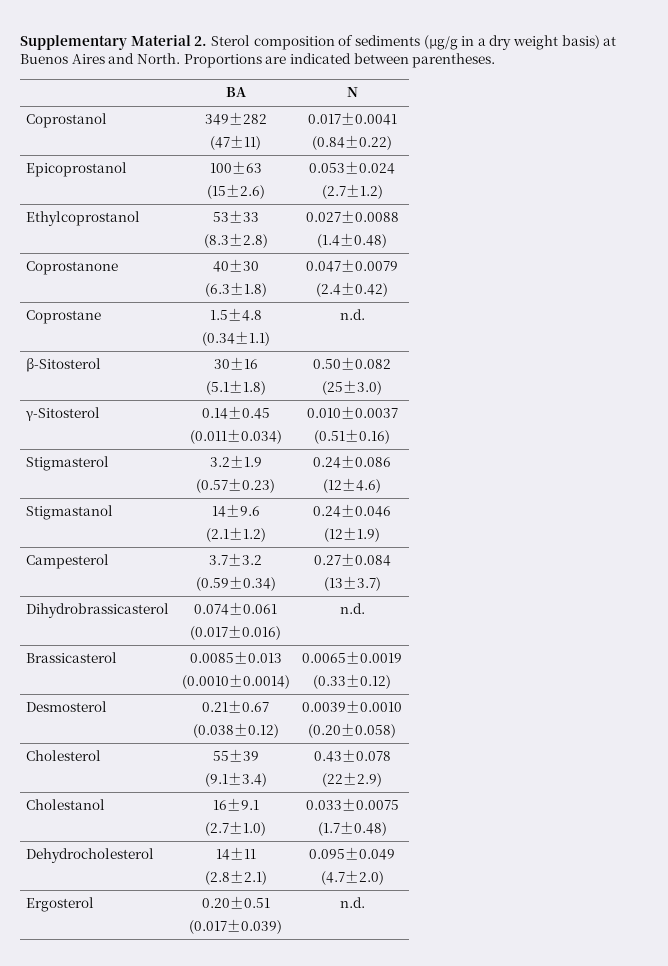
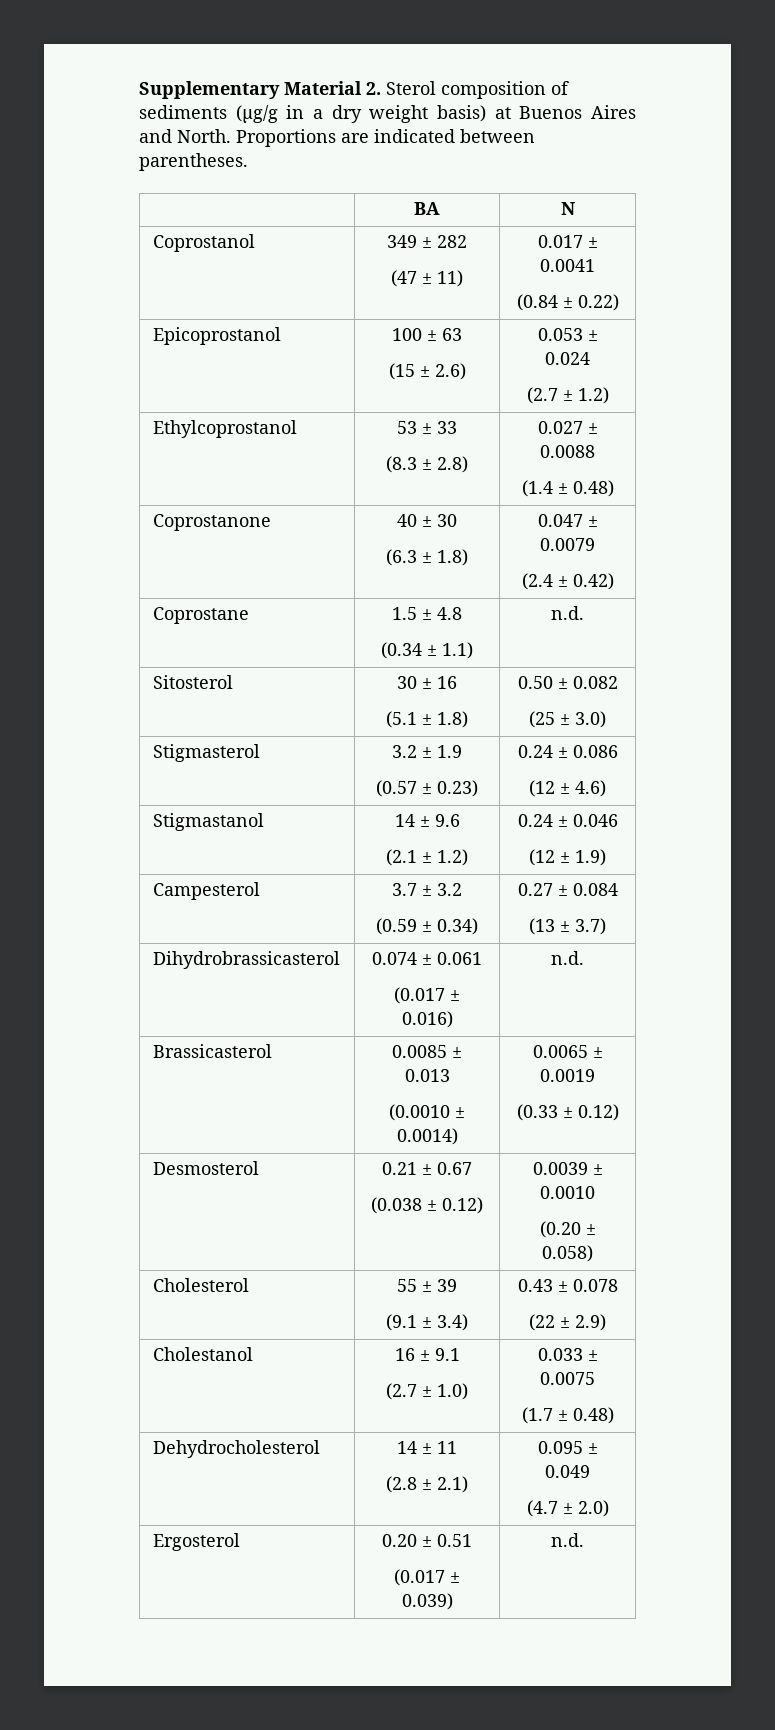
[204,112,267,125] [210,135,261,150] [307,112,397,125] [312,135,392,150] [25,162,127,177] [209,161,262,174] [206,184,265,199] [309,161,395,174] [321,184,383,199] [25,211,140,226] [212,210,259,223] [203,233,268,248] [305,210,399,223] [317,233,387,248] [25,261,118,275] [212,259,259,272] [204,282,267,297] [306,259,398,272] [316,282,388,297] [25,310,101,324] [209,308,262,321] [201,331,270,346] [339,309,365,320] [25,358,101,372] [213,357,258,370] [205,380,266,395] [313,357,391,370] [322,380,382,395] [25,407,100,421] [201,406,270,419] [189,429,282,444] [306,406,398,419] [314,429,390,444] [25,456,109,471] [209,455,262,468] [196,478,275,493] [313,455,391,468] [323,478,381,493] [25,505,113,520] [211,504,260,517] [205,527,266,542] [313,504,391,517] [324,527,380,542] [25,554,109,569] [209,553,262,566] [195,576,276,591] [313,553,391,566] [323,576,381,591] [25,603,169,618] [194,602,277,615] [190,625,281,640] [339,603,365,614] [25,652,117,663] [189,651,282,664] [181,674,290,689] [302,651,402,664] [313,674,391,689] [25,701,107,712] [202,700,269,713] [192,723,279,738] [302,700,402,713] [308,723,396,738] [25,750,101,761] [212,749,259,762] [204,772,267,787] [313,749,391,762] [322,772,382,787] [25,799,105,810] [212,798,259,811] [205,821,266,836] [305,798,399,811] [317,821,387,836] [25,848,154,863] [215,847,256,860] [204,870,267,885] [309,847,395,860] [320,870,384,885] [25,897,94,912] [201,896,270,909] [189,919,282,934] 349±282 // (47±11) | 0.017±0.0041 // (0.84±0.22) // Epicoprostanol | 100±63 // (15±2.6) | 0.053±0.024 // (2.7±1.2) // Ethylcoprostanol | 53±33 // (8.3±2.8) | 0.027±0.0088 // (1.4±0.48) // Coprostanone | 40±30 // (6.3±1.8) | 0.047±0.0079 // (2.4±0.42) // Coprostane | 1.5±4.8 // (0.34±1.1) | n.d. // β-Sitosterol | 30±16 // (5.1±1.8) | 0.50±0.082 // (25±3.0) // γ-Sitosterol | 0.14±0.45 // (0.011±0.034) | 0.010±0.0037 // (0.51±0.16) // Stigmasterol | 3.2±1.9 // (0.57±0.23) | 0.24±0.086 // (12±4.6) // Stigmastanol | 14±9.6 // (2.1±1.2) | 0.24±0.046 // (12±1.9) // Campesterol | 3.7±3.2 // (0.59±0.34) | 0.27±0.084 // (13±3.7) // Dihydrobrassicasterol | 0.074±0.061 // (0.017±0.016) | n.d. // Brassicasterol | 0.0085±0.013 // (0.0010±0.0014) | 0.0065±0.0019 // (0.33±0.12) // Desmosterol | 0.21±0.67 // (0.038±0.12) | 0.0039±0.0010 // (0.20±0.058) // Cholesterol | 55±39 // (9.1±3.4) | 0.43±0.078 // (22±2.9) // Cholestanol | 16±9.1 // (2.7±1.0) | 0.033±0.0075 // (1.7±0.48) // Dehydrocholesterol | 14±11 // (2.8±2.1) | 0.095±0.049 // (4.7±2.0) // Ergosterol | 0.20±0.51 // (0.017±0.039) -> [387,235,467,248] [391,270,463,287] [537,235,598,248] [540,259,595,272] [516,294,619,311] [152,327,281,345] [392,328,462,341] [388,363,466,380] [537,328,598,341] [545,352,590,365] [526,387,609,404] [152,420,297,438] [397,421,457,434] [386,456,468,473] [537,421,598,434] [540,445,595,458] [521,480,614,497] [152,514,271,531] [397,514,457,527] [386,549,468,566] [537,514,598,527] [540,538,595,551] [521,573,614,590] [152,607,249,624] [392,607,462,620] [381,642,473,659] [551,606,584,620] [152,675,233,689] [397,676,457,689] [386,711,468,728] [517,676,618,689] [529,711,606,728] [152,744,260,762] [392,745,462,758] [376,780,478,797] [517,745,618,758] [529,780,606,797] [152,813,264,831] [394,814,460,827] [386,849,468,866] [517,814,618,827] [529,849,606,866] [152,882,260,900] [392,883,462,896] [376,918,478,935] [517,883,618,896] [529,918,606,935] [152,951,340,969] [372,952,482,965] [394,987,460,1004] [401,1011,453,1028] [551,951,584,965] [152,1044,272,1058] [392,1045,462,1058] [404,1069,450,1082] [389,1104,465,1121] [396,1128,458,1145] [532,1045,603,1058] [540,1069,595,1082] [516,1104,619,1121] [152,1161,259,1175] [382,1162,472,1175] [371,1197,483,1214] [532,1162,603,1175] [540,1186,595,1199] [539,1221,596,1238] [542,1245,593,1262] [152,1278,249,1292] [397,1279,457,1292] [386,1314,468,1331] [517,1279,618,1292] [529,1314,606,1331] [152,1347,253,1361] [394,1348,460,1361] [386,1383,468,1400] [537,1348,598,1361] [540,1372,595,1385] [521,1407,614,1424] [152,1440,320,1458] [397,1441,457,1454] [386,1476,468,1493] [537,1441,598,1454] [545,1465,590,1478] [526,1500,609,1517] [152,1533,240,1551] [382,1534,472,1547] [394,1569,460,1586] [401,1593,453,1610] 349 ± 282 // (47 ± 11) | 0.017 ± 0.0041 // (0.84 ± 0.22) // Epicoprostanol | 100 ± 63 // (15 ± 2.6) | 0.053 ± 0.024 // (2.7 ± 1.2) // Ethylcoprostanol | 53 ± 33 // (8.3 ± 2.8) | 0.027 ± 0.0088 // (1.4 ± 0.48) // Coprostanone | 40 ± 30 // (6.3 ± 1.8) | 0.047 ± 0.0079 // (2.4 ± 0.42) // Coprostane | 1.5 ± 4.8 // (0.34 ± 1.1) | n.d. // Sitosterol | 30 ± 16 // (5.1 ± 1.8) | 0.50 ± 0.082 // (25 ± 3.0) // Stigmasterol | 3.2 ± 1.9 // (0.57 ± 0.23) | 0.24 ± 0.086 // (12 ± 4.6) // Stigmastanol | 14 ± 9.6 // (2.1 ± 1.2) | 0.24 ± 0.046 // (12 ± 1.9) // Campesterol | 3.7 ± 3.2 // (0.59 ± 0.34) | 0.27 ± 0.084 // (13 ± 3.7) // Dihydrobrassicasterol | 0.074 ± 0.061 // (0.017 ± 0.016) | n.d. // Brassicasterol | 0.0085 ± 0.013 // (0.0010 ± 0.0014) | 0.0065 ± 0.0019 // (0.33 ± 0.12) // Desmosterol | 0.21 ± 0.67 // (0.038 ± 0.12) | 0.0039 ± 0.0010 // (0.20 ± 0.058) // Cholesterol | 55 ± 39 // (9.1 ± 3.4) | 0.43 ± 0.078 // (22 ± 2.9) // Cholestanol | 16 ± 9.1 // (2.7 ± 1.0) | 0.033 ± 0.0075 // (1.7 ± 0.48) // Dehydrocholesterol | 14 ± 11 // (2.8 ± 2.1) | 0.095 ± 0.049 // (4.7 ± 2.0) // Ergosterol | 0.20 ± 0.51 // (0.017 ± 0.039)

